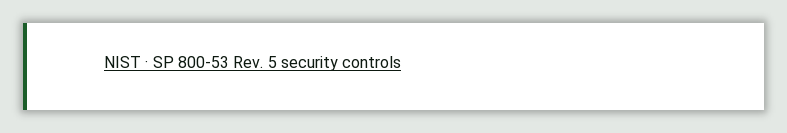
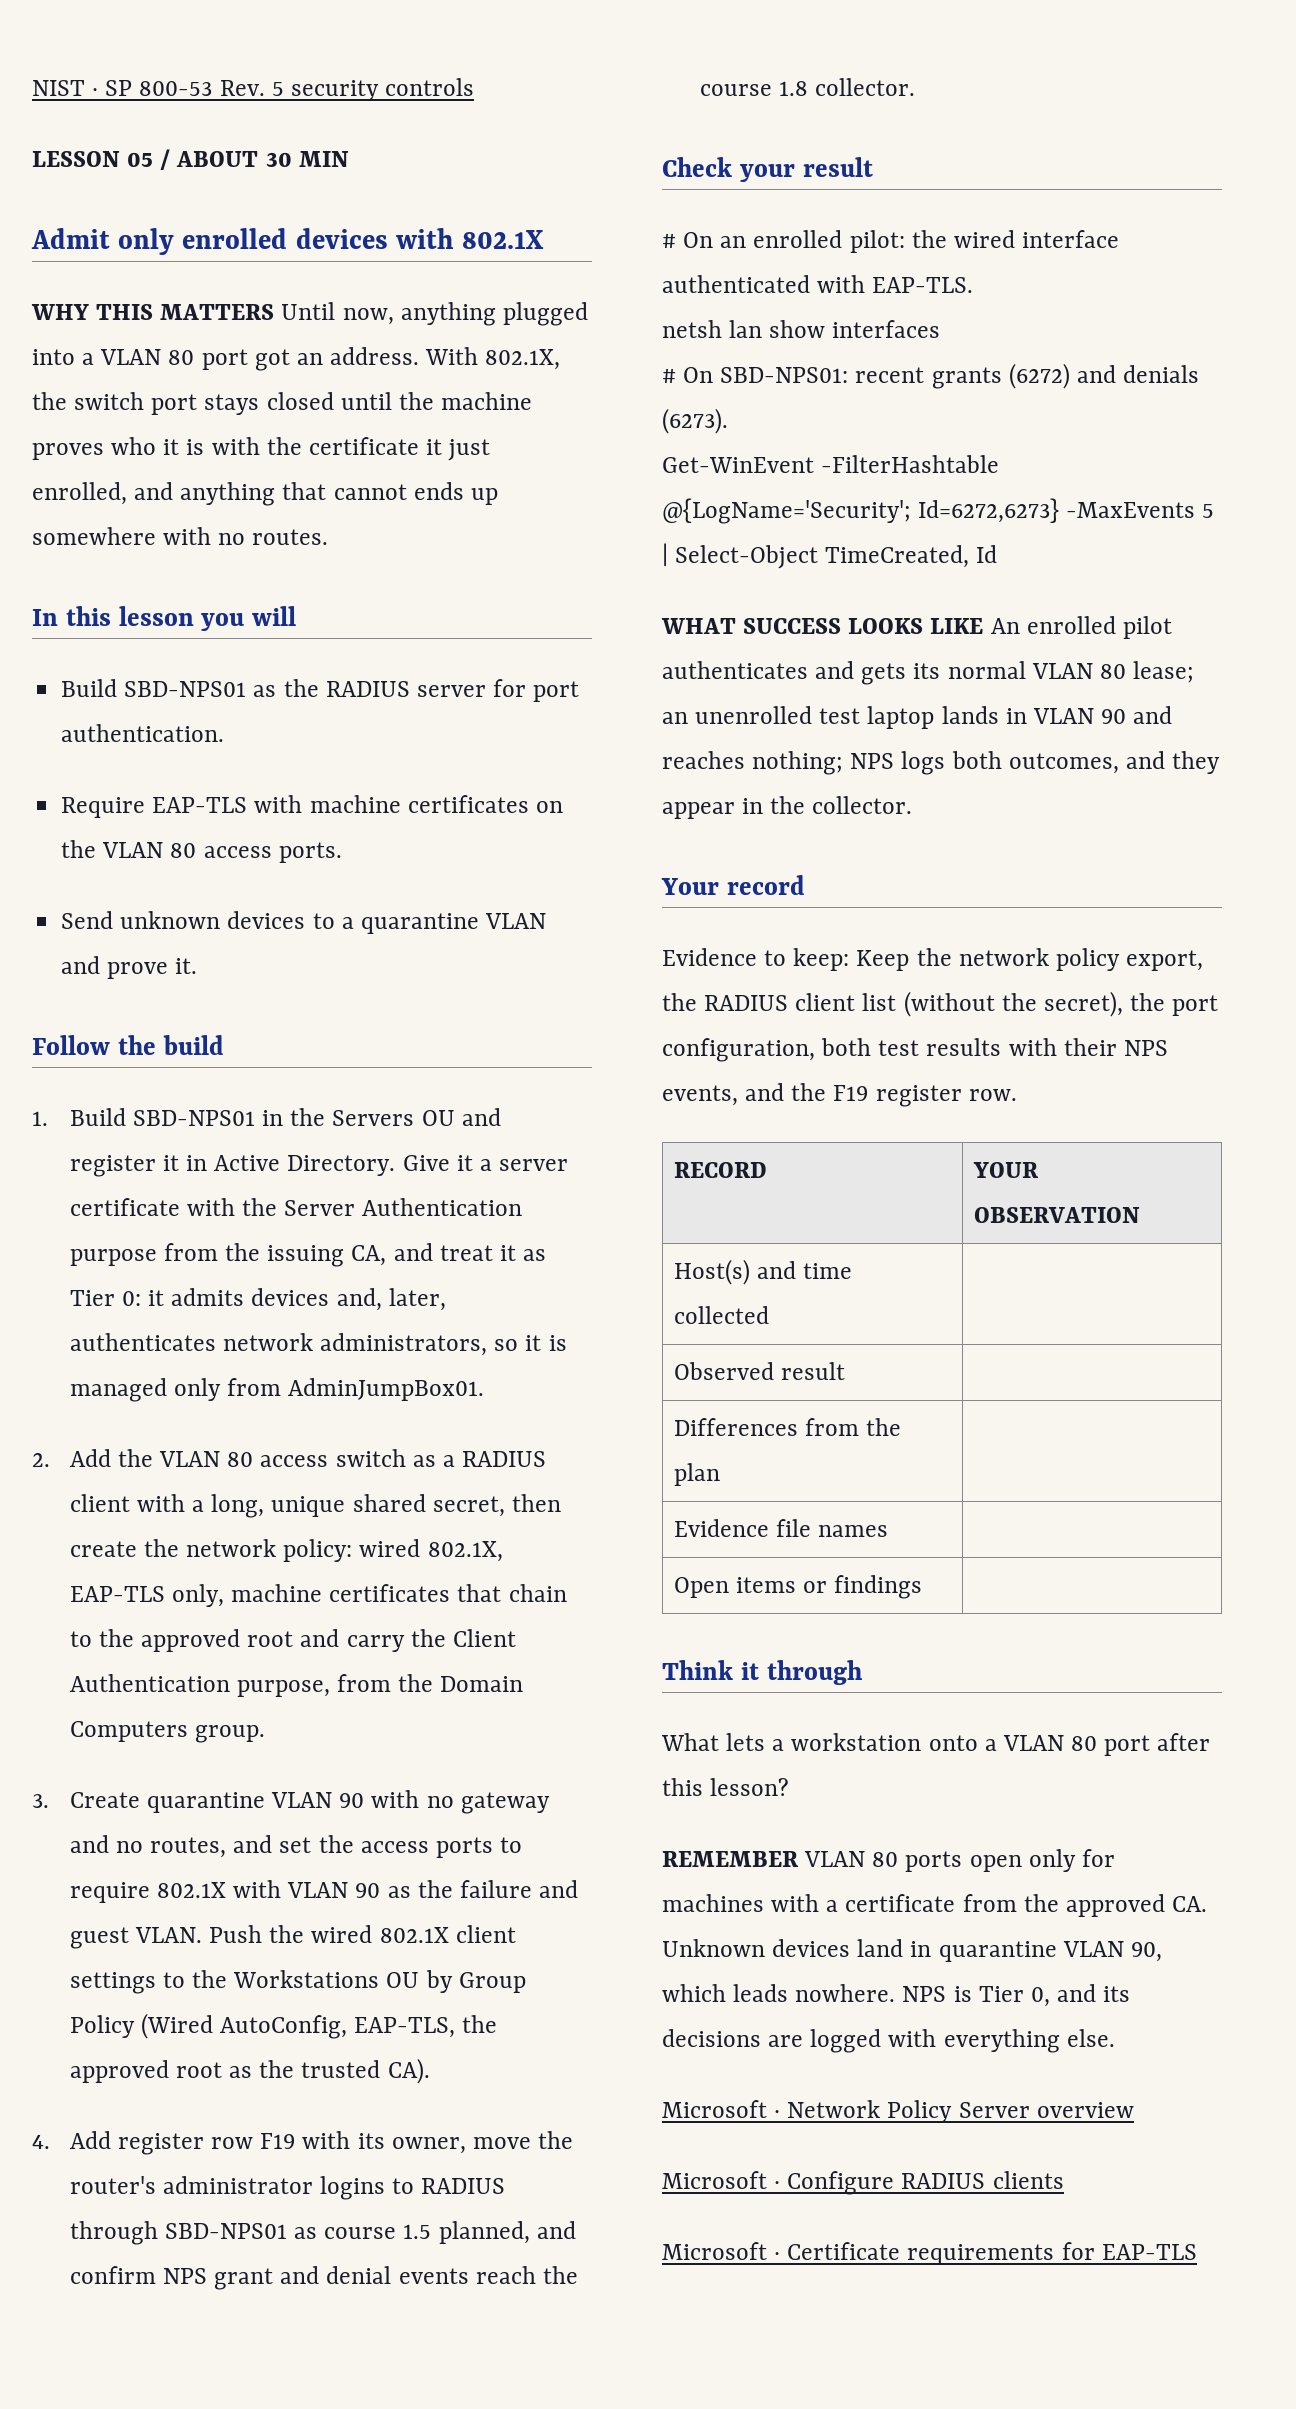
(402, 62) none -> [32,149,349,170] [31,228,545,255] [31,302,588,326] [32,347,561,371] [32,392,533,415] [32,437,491,461] [32,482,498,506] [32,527,329,545] [32,606,297,631] [61,679,580,702] [61,724,225,742] [61,795,563,818] [61,840,342,863] [61,911,547,934] [61,956,198,979] [32,1035,224,1055] [32,1108,501,1126] [69,1155,569,1177] [69,1198,523,1216] [69,1243,547,1267] [69,1288,446,1311] [69,1333,567,1356] [69,1378,485,1402] [32,1449,547,1467] [69,1494,561,1518] [69,1539,503,1562] [69,1584,567,1607] [69,1629,516,1652] [69,1674,524,1697] [69,1721,266,1743] [32,1790,550,1814] [69,1835,523,1858] [69,1880,579,1903] [69,1925,516,1949] [69,1970,526,1994] [69,2013,498,2039] [69,2058,430,2084] [32,2131,574,2155] [69,2176,506,2200] [69,2221,576,2245] [69,2266,578,2290] [699,78,916,96] [662,157,873,182] [662,230,1120,253] [662,275,974,293] [662,320,941,338] [662,363,1200,389] [662,408,728,434] [662,455,1000,473] [662,498,1215,524] [662,543,998,569] [661,616,1172,639] [662,661,1195,685] [662,706,1173,729] [662,751,1221,775] [662,796,913,819] [661,875,805,895] [662,948,1204,971] [662,991,1219,1017] [662,1038,1168,1062] [662,1083,1017,1107] [673,1162,767,1178] [972,1162,1038,1178] [973,1207,1140,1223] [673,1259,853,1285] [673,1306,769,1324] [673,1362,846,1380] [673,1418,902,1436] [673,1463,720,1486] [673,1519,889,1537] [673,1575,923,1599] [662,1660,863,1685] [661,1733,1211,1756] [662,1778,790,1796] [662,1849,1115,1872] [662,1894,1208,1917] [662,1939,1162,1962] [662,1984,1131,2007] [662,2029,1115,2053] [662,2100,1134,2123] [662,2171,1064,2195] [662,2242,1197,2265] // LESSON 05 / ABOUT 30 MIN // Admit only enrolled devices with 802.1X // WHY THIS MATTERS Until now, anything plugged into a VLAN 80 port got an address. With 802.1X, the switch port stays closed until the machine proves who it is with the certificate it just enrolled, and anything that cannot ends up somewhere with no routes. // In this lesson you will // Build SBD-NPS01 as the RADIUS server for port authentication. // Require EAP-TLS with machine certificates on the VLAN 80 access ports. // Send unknown devices to a quarantine VLAN and prove it. // Follow the build // 1. Build SBD-NPS01 in the Servers OU and register it in Active Directory. Give it a server certificate with the Server Authentication purpose from the issuing CA, and treat it as Tier 0: it admits devices and, later, authenticates network administrators, so it is managed only from AdminJumpBox01. // 2. Add the VLAN 80 access switch as a RADIUS client with a long, unique shared secret, then create the network policy: wired 802.1X, EAP-TLS only, machine certificates that chain to the approved root and carry the Client Authentication purpose, from the Domain Computers group. // 3. Create quarantine VLAN 90 with no gateway and no routes, and set the access ports to require 802.1X with VLAN 90 as the failure and guest VLAN. Push the wired 802.1X client settings to the Workstations OU by Group Policy (Wired AutoConfig, EAP-TLS, the approved root as the trusted CA). // 4. Add register row F19 with its owner, move the router's administrator logins to RADIUS through SBD-NPS01 as course 1.5 planned, and confirm NPS grant and denial events reach the course 1.8 collector. // Check your result // # On an enrolled pilot: the wired interface authenticated with EAP-TLS. // netsh lan show interfaces // # On SBD-NPS01: recent grants (6272) and denials (6273). // Get-WinEvent -FilterHashtable @{LogName='Security'; Id=6272,6273} -MaxEvents 5 | Select-Object TimeCreated, Id // WHAT SUCCESS LOOKS LIKE An enrolled pilot authenticates and gets its normal VLAN 80 lease; an unenrolled test laptop lands in VLAN 90 and reaches nothing; NPS logs both outcomes, and they appear in the collector. // Your record // Evidence to keep: Keep the network policy export, the RADIUS client list (without the secret), the port configuration, both test results with their NPS events, and the F19 register row. // RECORD | YOUR OBSERVATION // Host(s) and time collected | // Observed result | // Differences from the plan | // Evidence file names | // Open items or findings | // Think it through // What lets a workstation onto a VLAN 80 port after this lesson? // REMEMBER VLAN 80 ports open only for machines with a certificate from the approved CA. Unknown devices land in quarantine VLAN 90, which leads nowhere. NPS is Tier 0, and its decisions are logged with everything else. // Microsoft · Network Policy Server overview // Microsoft · Configure RADIUS clients // Microsoft · Certificate requirements for EAP-TLS

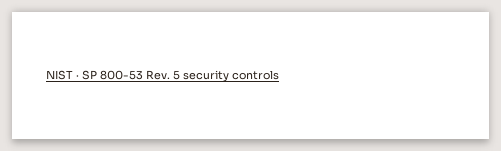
[32,149,349,170] [31,228,545,255] [31,302,588,326] [32,347,561,371] [32,392,533,415] [32,437,491,461] [32,482,498,506] [32,527,329,545] [32,606,297,631] [61,679,580,702] [61,724,225,742] [61,795,563,818] [61,840,342,863] [61,911,547,934] [61,956,198,979] [32,1035,224,1055] [32,1108,501,1126] [69,1155,569,1177] [69,1198,523,1216] [69,1243,547,1267] [69,1288,446,1311] [69,1333,567,1356] [69,1378,485,1402] [32,1449,547,1467] [69,1494,561,1518] [69,1539,503,1562] [69,1584,567,1607] [69,1629,516,1652] [69,1674,524,1697] [69,1721,266,1743] [32,1790,550,1814] [69,1835,523,1858] [69,1880,579,1903] [69,1925,516,1949] [69,1970,526,1994] [69,2013,498,2039] [69,2058,430,2084] [32,2131,574,2155] [69,2176,506,2200] [69,2221,576,2245] [69,2266,578,2290] [699,78,916,96] [662,157,873,182] [662,230,1120,253] [662,275,974,293] [662,320,941,338] [662,363,1200,389] [662,408,728,434] [662,455,1000,473] [662,498,1215,524] [662,543,998,569] [661,616,1172,639] [662,661,1195,685] [662,706,1173,729] [662,751,1221,775] [662,796,913,819] [661,875,805,895] [662,948,1204,971] [662,991,1219,1017] [662,1038,1168,1062] [662,1083,1017,1107] [673,1162,767,1178] [972,1162,1038,1178] [973,1207,1140,1223] [673,1259,853,1285] [673,1306,769,1324] [673,1362,846,1380] [673,1418,902,1436] [673,1463,720,1486] [673,1519,889,1537] [673,1575,923,1599] [662,1660,863,1685] [661,1733,1211,1756] [662,1778,790,1796] [662,1849,1115,1872] [662,1894,1208,1917] [662,1939,1162,1962] [662,1984,1131,2007] [662,2029,1115,2053] [662,2100,1134,2123] [662,2171,1064,2195] [662,2242,1197,2265] // LESSON 05 / ABOUT 30 MIN // Admit only enrolled devices with 802.1X // WHY THIS MATTERS Until now, anything plugged into a VLAN 80 port got an address. With 802.1X, the switch port stays closed until the machine proves who it is with the certificate it just enrolled, and anything that cannot ends up somewhere with no routes. // In this lesson you will // Build SBD-NPS01 as the RADIUS server for port authentication. // Require EAP-TLS with machine certificates on the VLAN 80 access ports. // Send unknown devices to a quarantine VLAN and prove it. // Follow the build // 1. Build SBD-NPS01 in the Servers OU and register it in Active Directory. Give it a server certificate with the Server Authentication purpose from the issuing CA, and treat it as Tier 0: it admits devices and, later, authenticates network administrators, so it is managed only from AdminJumpBox01. // 2. Add the VLAN 80 access switch as a RADIUS client with a long, unique shared secret, then create the network policy: wired 802.1X, EAP-TLS only, machine certificates that chain to the approved root and carry the Client Authentication purpose, from the Domain Computers group. // 3. Create quarantine VLAN 90 with no gateway and no routes, and set the access ports to require 802.1X with VLAN 90 as the failure and guest VLAN. Push the wired 802.1X client settings to the Workstations OU by Group Policy (Wired AutoConfig, EAP-TLS, the approved root as the trusted CA). // 4. Add register row F19 with its owner, move the router's administrator logins to RADIUS through SBD-NPS01 as course 1.5 planned, and confirm NPS grant and denial events reach the course 1.8 collector. // Check your result // # On an enrolled pilot: the wired interface authenticated with EAP-TLS. // netsh lan show interfaces // # On SBD-NPS01: recent grants (6272) and denials (6273). // Get-WinEvent -FilterHashtable @{LogName='Security'; Id=6272,6273} -MaxEvents 5 | Select-Object TimeCreated, Id // WHAT SUCCESS LOOKS LIKE An enrolled pilot authenticates and gets its normal VLAN 80 lease; an unenrolled test laptop lands in VLAN 90 and reaches nothing; NPS logs both outcomes, and they appear in the collector. // Your record // Evidence to keep: Keep the network policy export, the RADIUS client list (without the secret), the port configuration, both test results with their NPS events, and the F19 register row. // RECORD | YOUR OBSERVATION // Host(s) and time collected | // Observed result | // Differences from the plan | // Evidence file names | // Open items or findings | // Think it through // What lets a workstation onto a VLAN 80 port after this lesson? // REMEMBER VLAN 80 ports open only for machines with a certificate from the approved CA. Unknown devices land in quarantine VLAN 90, which leads nowhere. NPS is Tier 0, and its decisions are logged with everything else. // Microsoft · Network Policy Server overview // Microsoft · Configure RADIUS clients // Microsoft · Certificate requirements for EAP-TLS -> (279, 75) none

